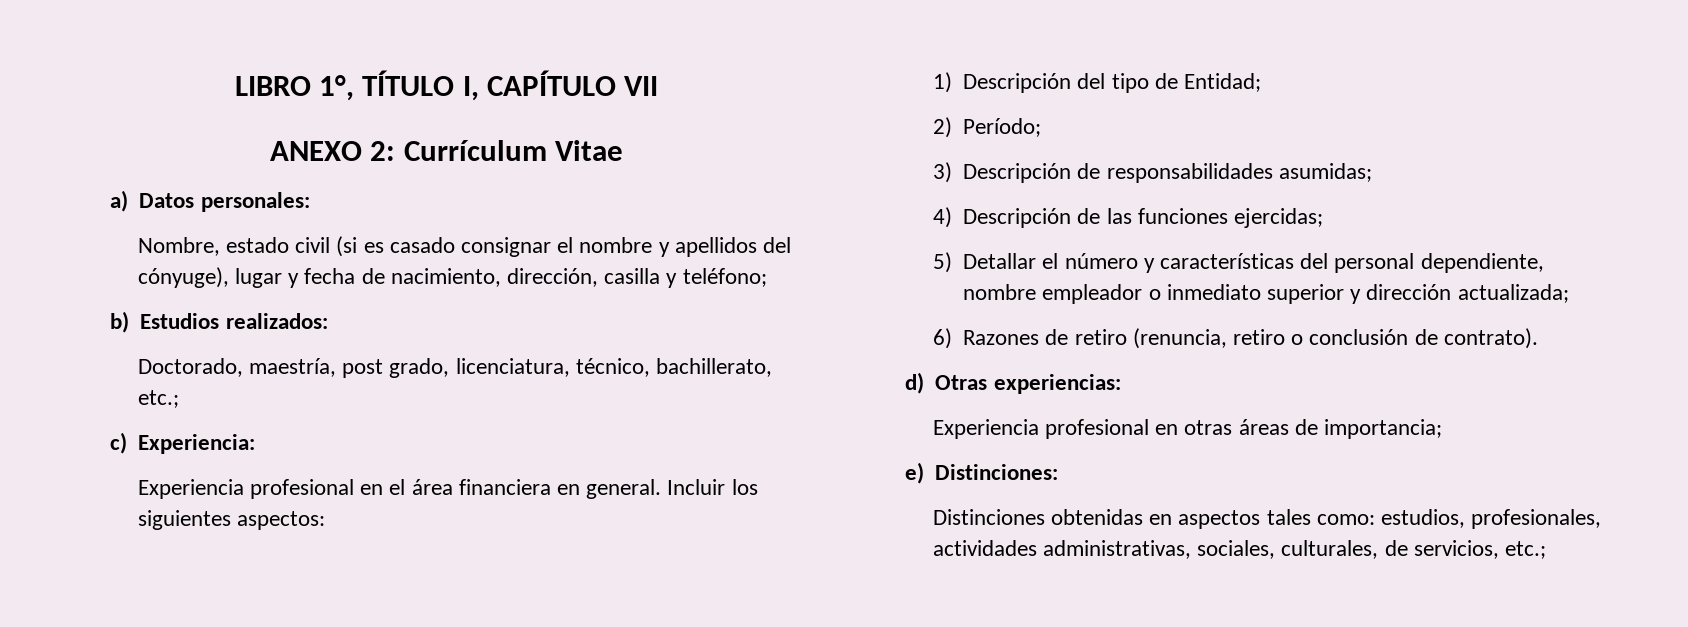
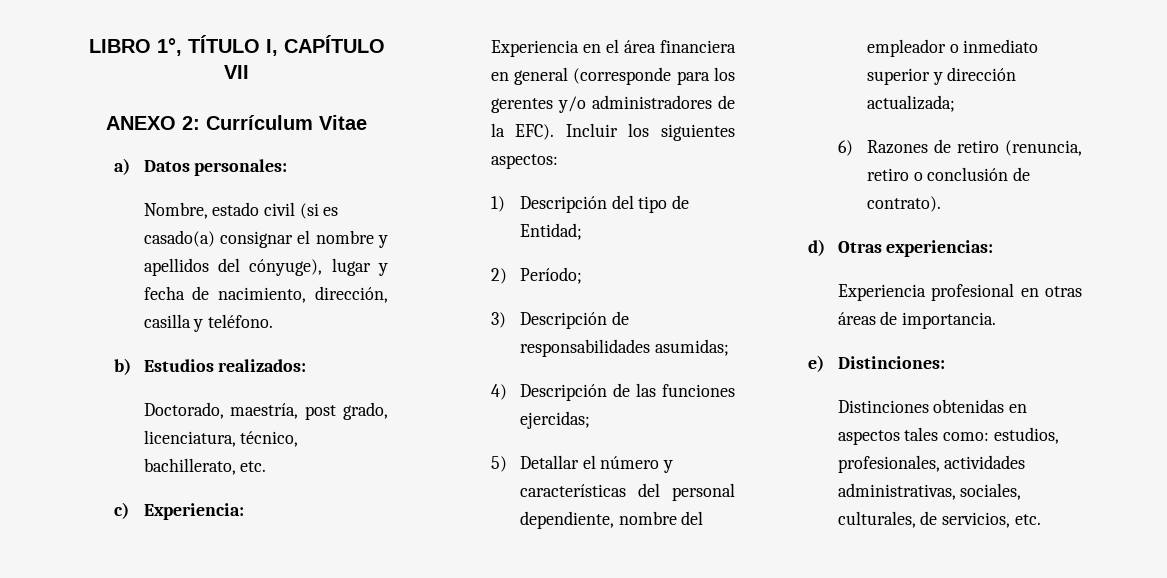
[389,237,455,253] casado -> [143,230,215,247] casado(a)
[682,268,767,287] teléfono; -> [208,314,274,328] teléfono.
[137,390,179,408] etc.; -> [240,461,267,472] etc.
[249,479,354,499] profesional -> (579, 48) none
[586,479,662,499] general. -> [513,67,735,85] [490,95,735,113] [490,123,555,140] general (corresponde para los gerentes y/o administradores de la EFC).
(1037, 292) none -> [681,511,704,525] del
[1323,419,1442,439] importancia; -> [902,312,997,329] importancia.
[1504,541,1546,559] etc.; -> [1014,514,1041,525] etc.

